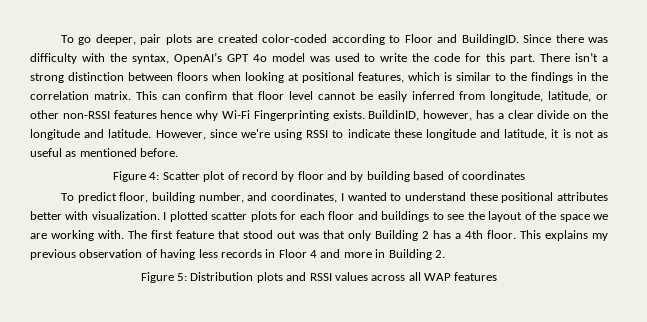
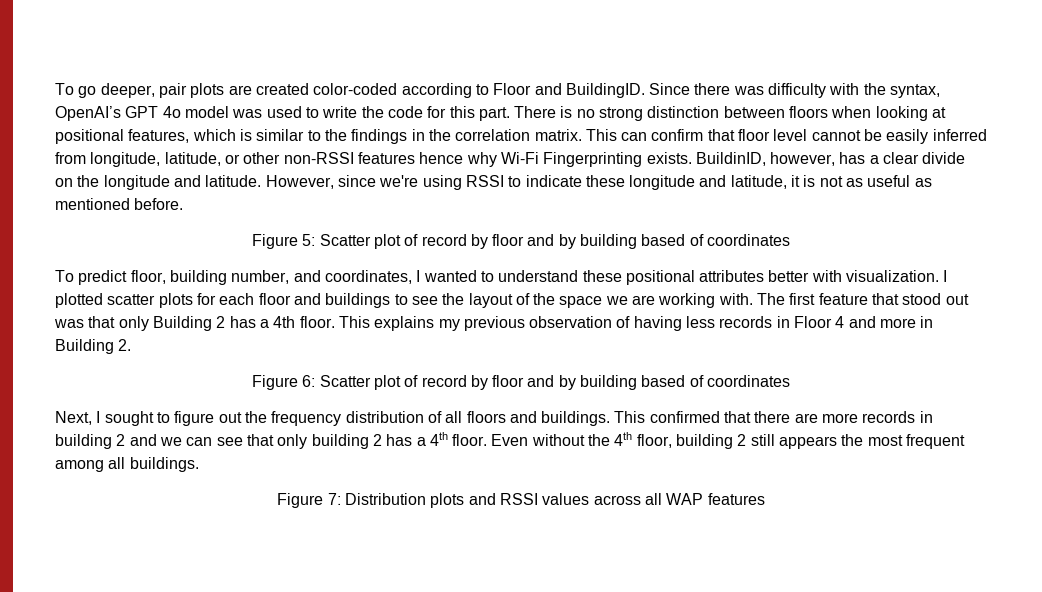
[575,52,609,62] isn’t a -> [560,106,595,118] is no
[149,172,160,180] 4: -> [302,234,316,246] 5:
[177,273,187,281] 5: -> [302,375,791,390] [55,411,933,426] [55,432,966,449] [55,457,199,472] [277,493,341,508] 6: Scatter plot of record by floor and by building based of coordinates // Next, I sought to figure out the frequency distribution of all floors and buildings. This confirmed that there are more records in building 2 and we can see that only building 2 has a 4th floor. Even without the 4th floor, building 2 still appears the most frequent among all buildings. // Figure 7:

